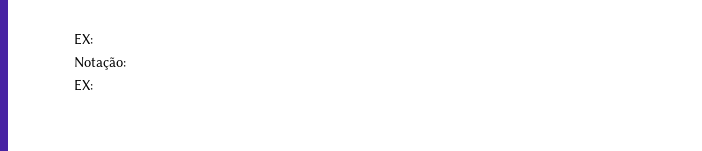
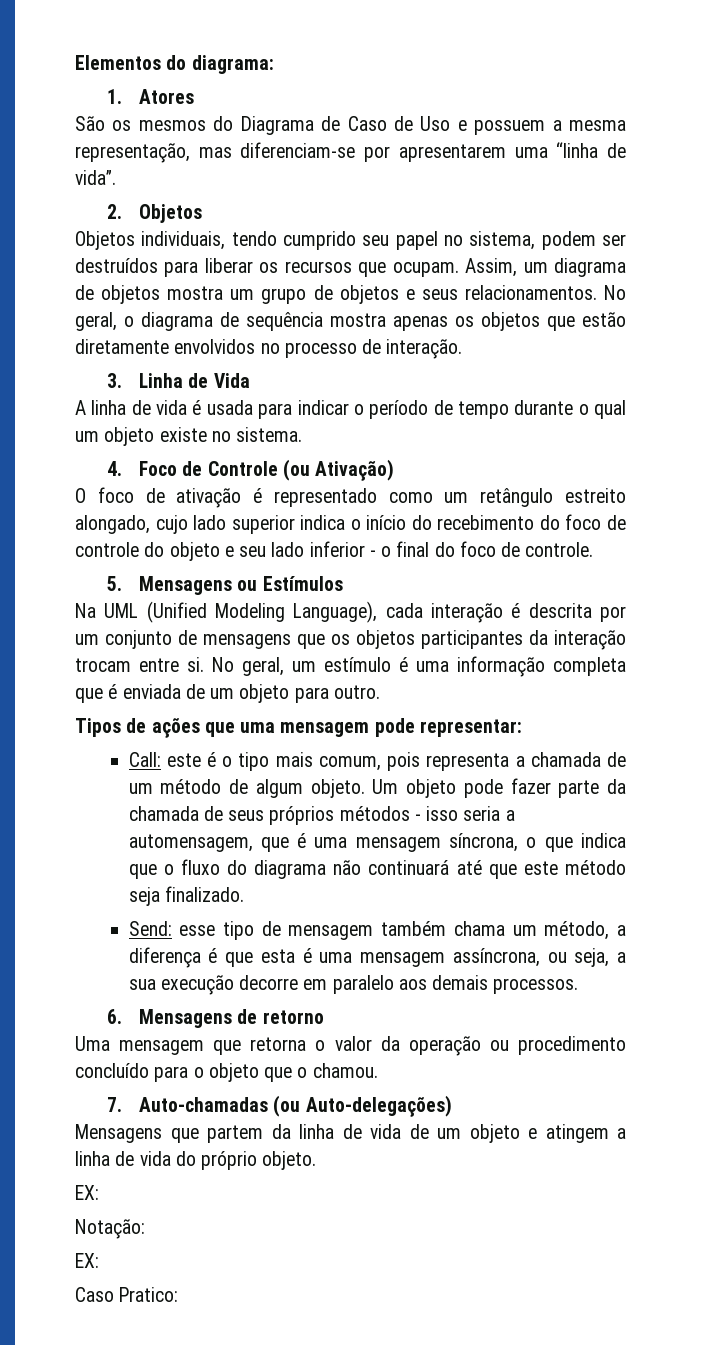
(74, 39) none -> [75,55,274,74] [107,89,195,104] [75,116,626,135] [75,142,626,163] [75,170,116,185] [107,204,203,223] [75,231,626,250] [75,258,627,277] [75,285,627,304] [75,312,626,331] [75,339,463,359] [107,373,250,388] [75,400,626,419] [75,427,303,446] [107,459,395,481] [75,487,626,508] [75,514,627,534] [75,541,594,561] [107,576,343,595] [75,601,626,623] [75,630,626,650] [75,656,626,677] [75,684,380,703] [75,718,522,738] [128,752,626,771] [128,778,626,798] [128,806,515,825] [128,833,626,852] [128,859,626,879] [128,886,244,906] [128,921,626,940] [128,947,626,968] [128,975,579,995] [107,1009,324,1028] [75,1036,626,1056] [75,1063,378,1082] [107,1095,452,1117] [75,1124,626,1143] [75,1151,317,1170] Elementos do diagrama: // 1. Atores // São os mesmos do Diagrama de Caso de Uso e possuem a mesma representação, mas diferenciam-se por apresentarem uma “linha de vida”. // 2. Objetos // Objetos individuais, tendo cumprido seu papel no sistema, podem ser destruídos para liberar os recursos que ocupam. Assim, um diagrama de objetos mostra um grupo de objetos e seus relacionamentos. No geral, o diagrama de sequência mostra apenas os objetos que estão diretamente envolvidos no processo de interação. // 3. Linha de Vida // A linha de vida é usada para indicar o período de tempo durante o qual um objeto existe no sistema. // 4. Foco de Controle (ou Ativação) // O foco de ativação é representado como um retângulo estreito alongado, cujo lado superior indica o início do recebimento do foco de controle do objeto e seu lado inferior - o final do foco de controle. // 5. Mensagens ou Estímulos // Na UML (Unified Modeling Language), cada interação é descrita por um conjunto de mensagens que os objetos participantes da interação trocam entre si. No geral, um estímulo é uma informação completa que é enviada de um objeto para outro. // Tipos de ações que uma mensagem pode representar: // Call: este é o tipo mais comum, pois representa a chamada de um método de algum objeto. Um objeto pode fazer parte da chamada de seus próprios métodos - isso seria a automensagem, que é uma mensagem síncrona, o que indica que o fluxo do diagrama não continuará até que este método seja finalizado. // Send: esse tipo de mensagem também chama um método, a diferença é que esta é uma mensagem assíncrona, ou seja, a sua execução decorre em paralelo aos demais processos. // 6. Mensagens de retorno // Uma mensagem que retorna o valor da operação ou procedimento concluído para o objeto que o chamou. // 7. Auto-chamadas (ou Auto-delegações) // Mensagens que partem da linha de vida de um objeto e atingem a linha de vida do próprio objeto. //
(93, 85) none -> [75,1287,179,1302] // Caso Pratico:

